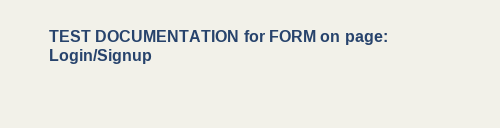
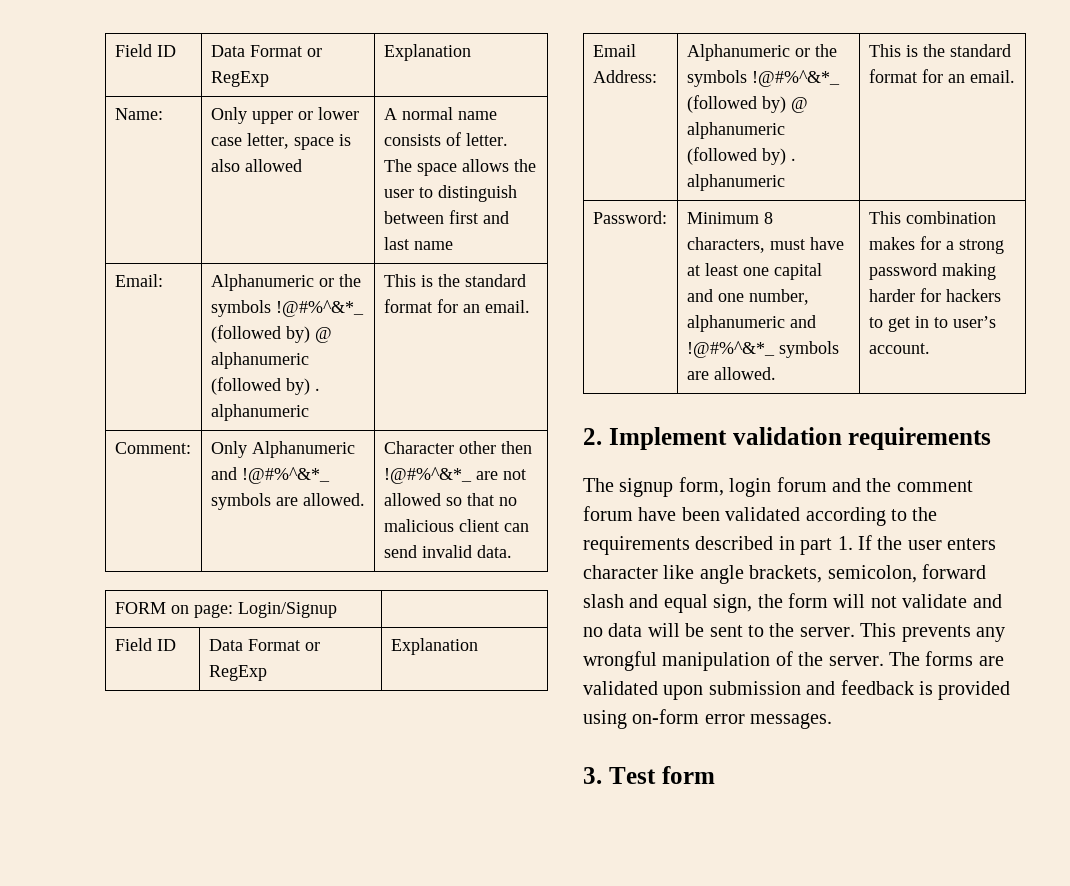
[49,30,388,45] [49,49,152,64] TEST DOCUMENTATION for FORM on page: Login/Signup -> [114,44,176,57] [210,45,322,57] [210,71,269,87] [383,44,471,61] [114,108,163,120] [210,107,359,124] [210,133,351,150] [210,159,302,172] [383,107,497,120] [383,132,508,146] [383,159,536,176] [383,185,517,202] [383,210,509,224] [383,237,453,250] [114,274,163,287] [210,274,361,291] [210,300,364,317] [210,325,332,343] [210,352,309,369] [210,377,320,395] [210,404,309,421] [383,274,526,287] [383,299,530,313] [114,442,191,454] [210,441,355,458] [210,467,330,484] [210,493,365,510] [383,441,532,454] [383,467,526,484] [383,493,517,506] [383,519,529,532] [383,545,512,558] [114,602,337,618] [114,638,176,651] [208,639,320,651] [208,665,267,681] [390,638,478,655] [592,44,636,57] [592,70,657,83] [686,44,837,61] [686,70,840,87] [686,95,808,113] [686,122,785,139] [686,147,796,165] [686,174,785,191] [868,44,1011,57] [868,69,1015,83] [592,211,667,224] [686,212,773,224] [686,237,844,253] [686,263,822,280] [686,289,809,305] [686,315,816,332] [686,341,839,358] [686,367,776,380] [868,211,996,224] [868,236,1004,254] [868,263,996,280] [868,288,1001,302] [868,316,996,332] [868,343,930,354] [583,427,992,450] [583,477,973,497] [583,506,938,526] [583,535,997,555] [583,564,986,584] [583,593,1002,613] [583,623,1005,642] [583,651,1004,671] [583,680,1011,700] [583,709,833,729] [583,766,715,784] Field ID | Data Format or RegExp | Explanation // Name: | Only upper or lower case letter, space is also allowed | A normal name consists of letter. The space allows the user to distinguish between first and last name // Email: | Alphanumeric or the symbols !@#%^&*_ (followed by) @ alphanumeric (followed by) . alphanumeric | This is the standard format for an email. // Comment: | Only Alphanumeric and !@#%^&*_ symbols are allowed. | Character other then !@#%^&*_ are not allowed so that no malicious client can send invalid data. // FORM on page: Login/Signup | // Field ID | Data Format or RegExp | Explanation // Email Address: | Alphanumeric or the symbols !@#%^&*_ (followed by) @ alphanumeric (followed by) . alphanumeric | This is the standard format for an email. // Password: | Minimum 8 characters, must have at least one capital and one number, alphanumeric and !@#%^&*_ symbols are allowed. | This combination makes for a strong password making harder for hackers to get in to user’s account. // 2. Implement validation requirements // The signup form, login forum and the comment forum have been validated according to the requirements described in part 1. If the user enters character like angle brackets, semicolon, forward slash and equal sign, the form will not validate and no data will be sent to the server. This prevents any wrongful manipulation of the server. The forms are validated upon submission and feedback is provided using on-form error messages. // 3. Test form

